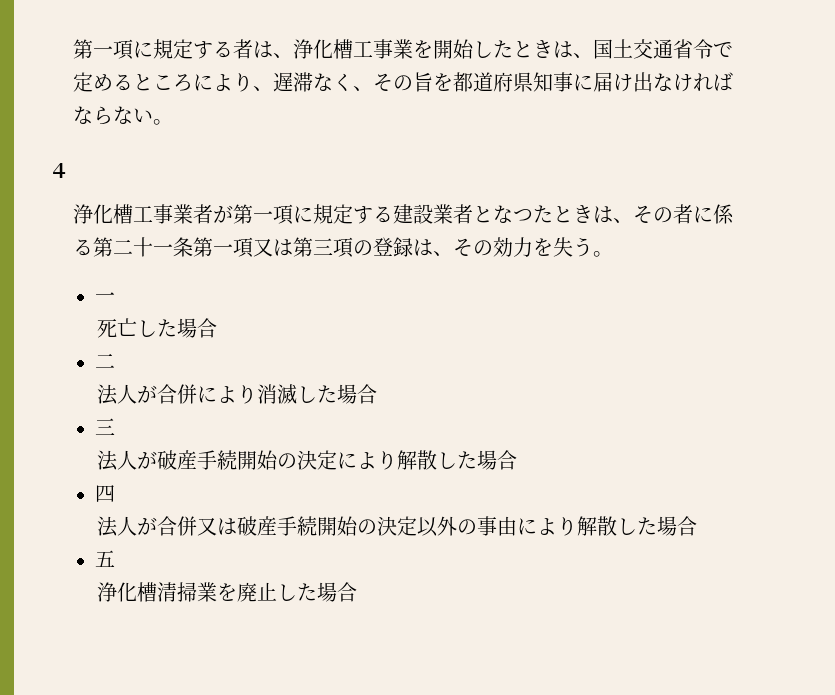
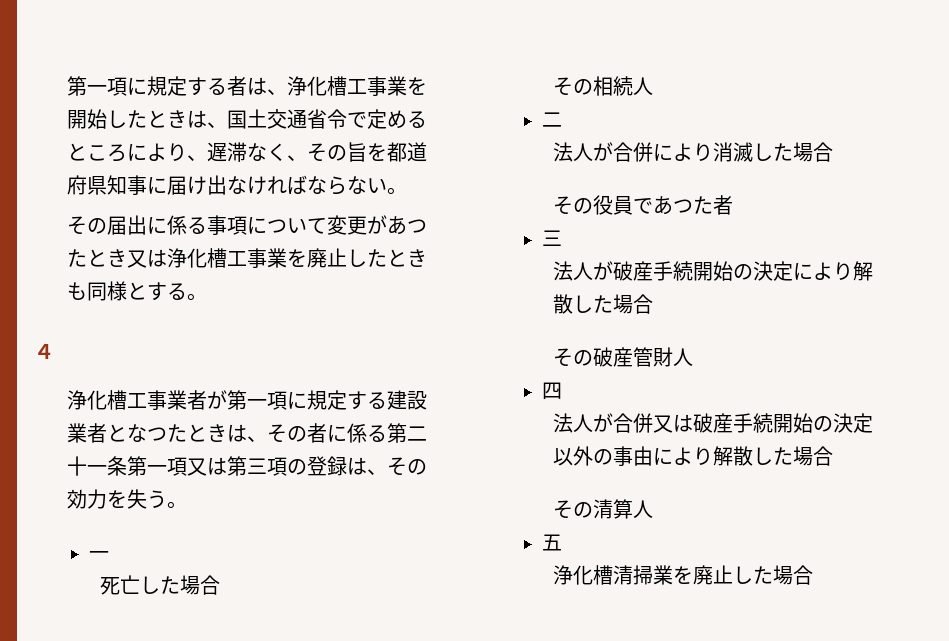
(173, 122) none -> [66,215,427,235] [66,248,427,268] [66,281,207,301] // その届出に係る事項について変更があつたとき又は浄化槽工事業を廃止したときも同様とする。
(217, 328) none -> [552,76,653,96] // その相続人
(377, 394) none -> [552,195,733,215] // その役員であつた者
(517, 460) none -> [552,347,693,367] // その破産管財人
(697, 526) none -> [552,499,653,519] // その清算人

